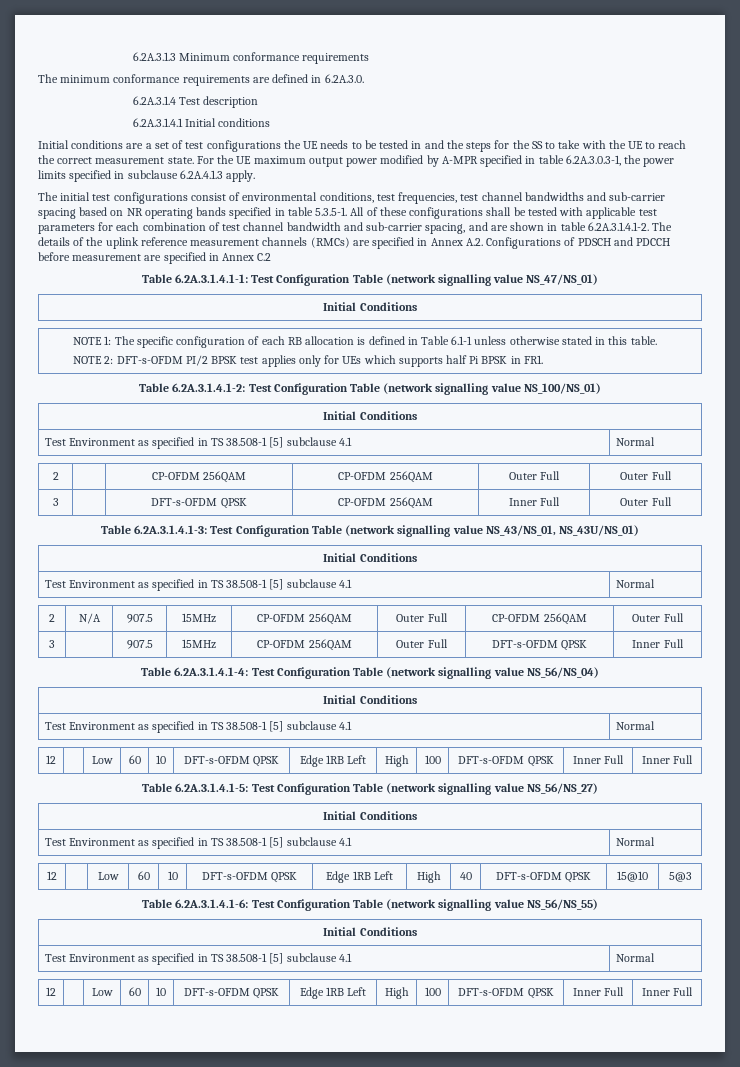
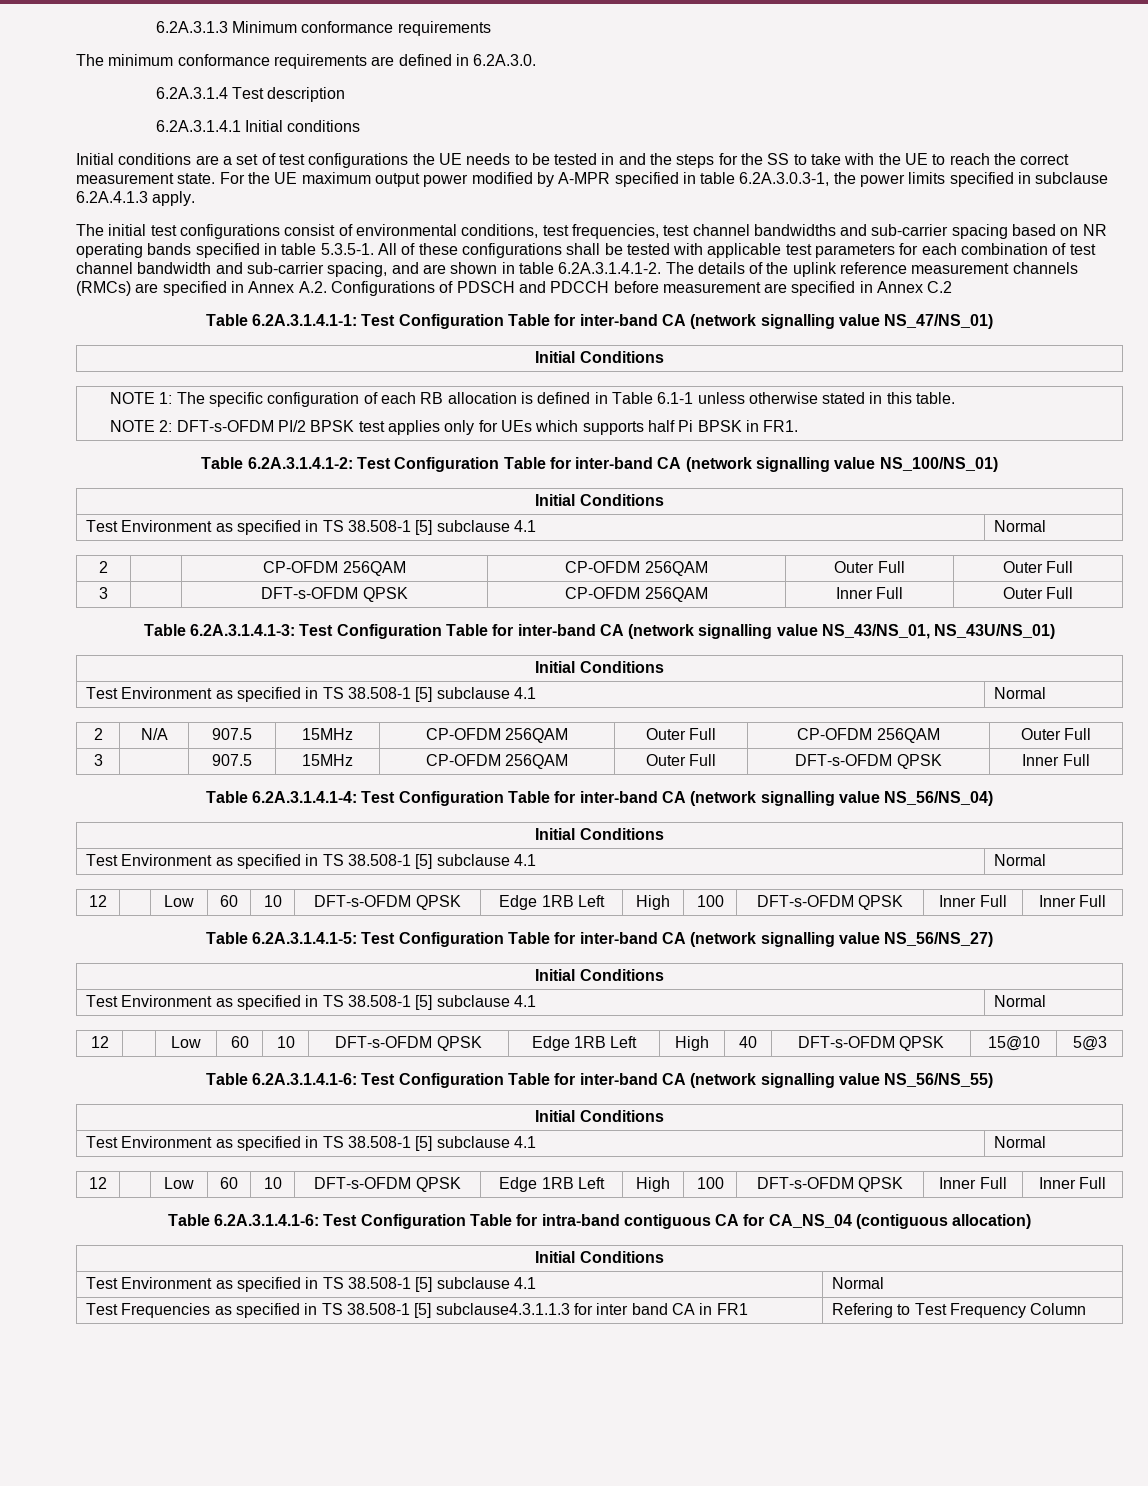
(383, 278) none -> [554,314,686,326] for inter-band CA
(380, 387) none -> [549,457,682,469] for inter-band CA
(342, 529) none -> [492,624,624,636] for inter-band CA
(383, 671) none -> [554,791,686,803] for inter-band CA
(383, 787) none -> [554,932,686,944] for inter-band CA
(383, 903) none -> [554,1073,686,1085] for inter-band CA
(694, 991) none -> [167,1214,1032,1229] [535,1251,664,1263] [86,1277,537,1292] [832,1277,885,1289] [86,1303,748,1318] [832,1303,1087,1318] // Table 6.2A.3.1.4.1-6: Test Configuration Table for intra-band contiguous CA for CA_NS_04 (contiguous allocation) // Initial Conditions // Test Environment as specified in TS 38.508-1 [5] subclause 4.1 | Normal // Test Frequencies as specified in TS 38.508-1 [5] subclause4.3.1.1.3 for inter band CA in FR1 | Refering to Test Frequency Column

